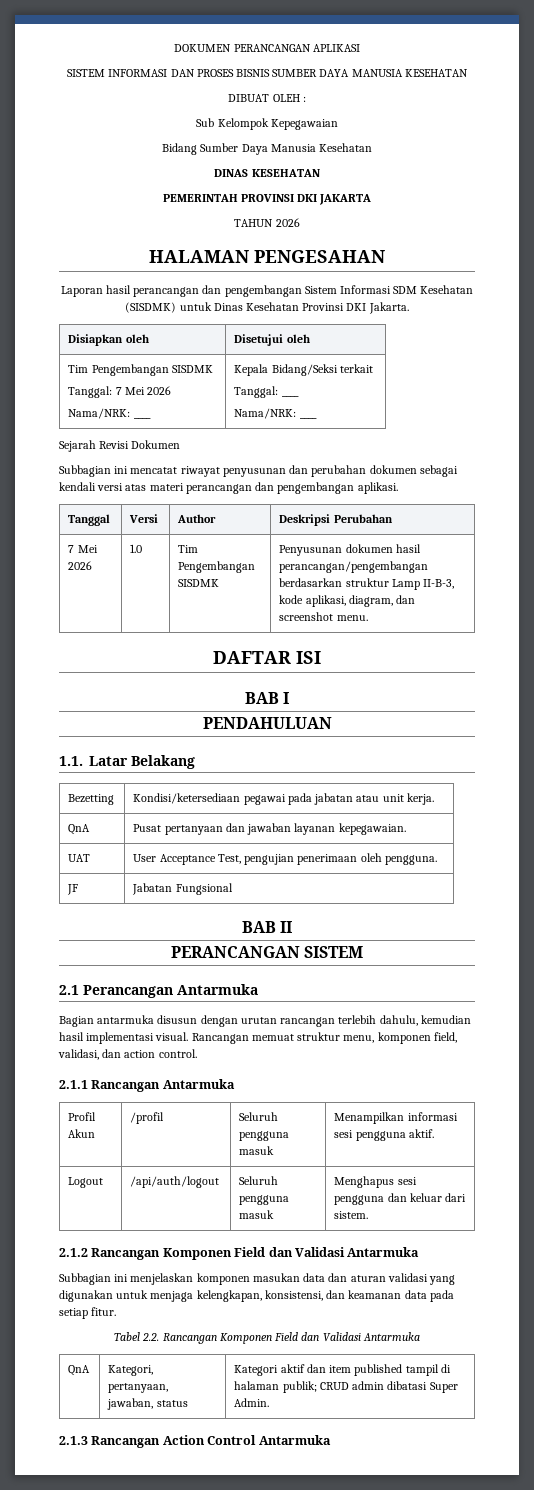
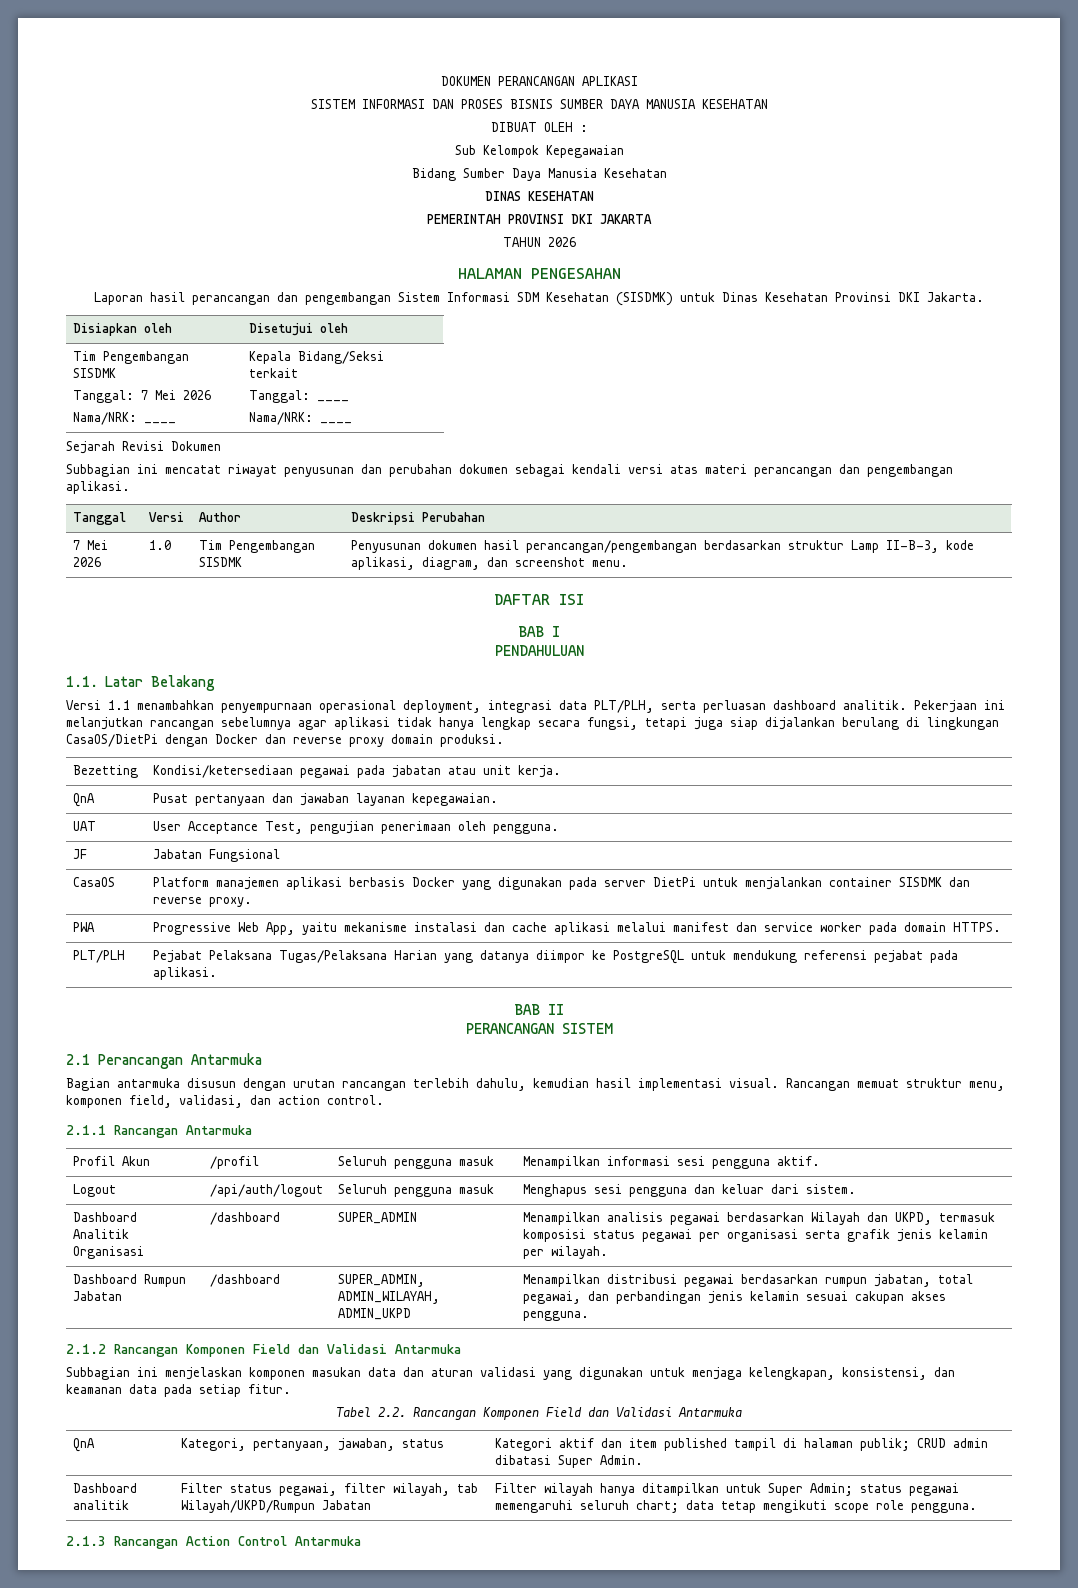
(195, 762) none -> [66,700,1005,713] [66,717,999,730] [66,734,504,747] // Versi 1.1 menambahkan penyempurnaan operasional deployment, integrasi data PLT/PLH, serta perluasan dashboard analitik. Pekerjaan ini melanjutkan rancangan sebelumnya agar aplikasi tidak hanya lengkap secara fungsi, tetapi juga siap dijalankan berulang di lingkungan CasaOS/DietPi dengan Docker dan reverse proxy domain produksi.
(233, 889) none -> [73,877,116,887] [153,877,971,890] [153,897,253,907] [73,922,96,932] [153,922,1002,935] [73,950,126,963] [153,950,959,964] [153,967,218,980] // CasaOS | Platform manajemen aplikasi berbasis Docker yang digunakan pada server DietPi untuk menjalankan container SISDMK dan reverse proxy. // PWA | Progressive Web App, yaitu mekanisme instalasi dan cache aplikasi melalui manifest dan service worker pada domain HTTPS. // PLT/PLH | Pejabat Pelaksana Tugas/Pelaksana Harian yang datanya diimpor ke PostgreSQL untuk mendukung referensi pejabat pada aplikasi.
(369, 1215) none -> [73,1212,138,1222] [73,1229,130,1239] [73,1246,145,1259] [210,1212,281,1225] [338,1212,418,1224] [523,1212,996,1225] [523,1229,989,1242] [523,1246,609,1259] [73,1274,187,1287] [73,1291,123,1301] [210,1274,281,1287] [338,1274,426,1287] [338,1291,441,1304] [338,1308,412,1320] [523,1274,974,1287] [523,1291,947,1304] [523,1311,590,1321] // Dashboard Analitik Organisasi | /dashboard | SUPER_ADMIN | Menampilkan analisis pegawai berdasarkan Wilayah dan UKPD, termasuk komposisi status pegawai per organisasi serta grafik jenis kelamin per wilayah. // Dashboard Rumpun Jabatan | /dashboard | SUPER_ADMIN, ADMIN_WILAYAH, ADMIN_UKPD | Menampilkan distribusi pegawai berdasarkan rumpun jabatan, total pegawai, dan perbandingan jenis kelamin sesuai cakupan akses pengguna.
(270, 1402) none -> [73,1483,138,1493] [73,1500,130,1510] [181,1483,479,1496] [181,1500,372,1513] [495,1483,960,1496] [495,1500,978,1513] // Dashboard analitik | Filter status pegawai, filter wilayah, tab Wilayah/UKPD/Rumpun Jabatan | Filter wilayah hanya ditampilkan untuk Super Admin; status pegawai memengaruhi seluruh chart; data tetap mengikuti scope role pengguna.

